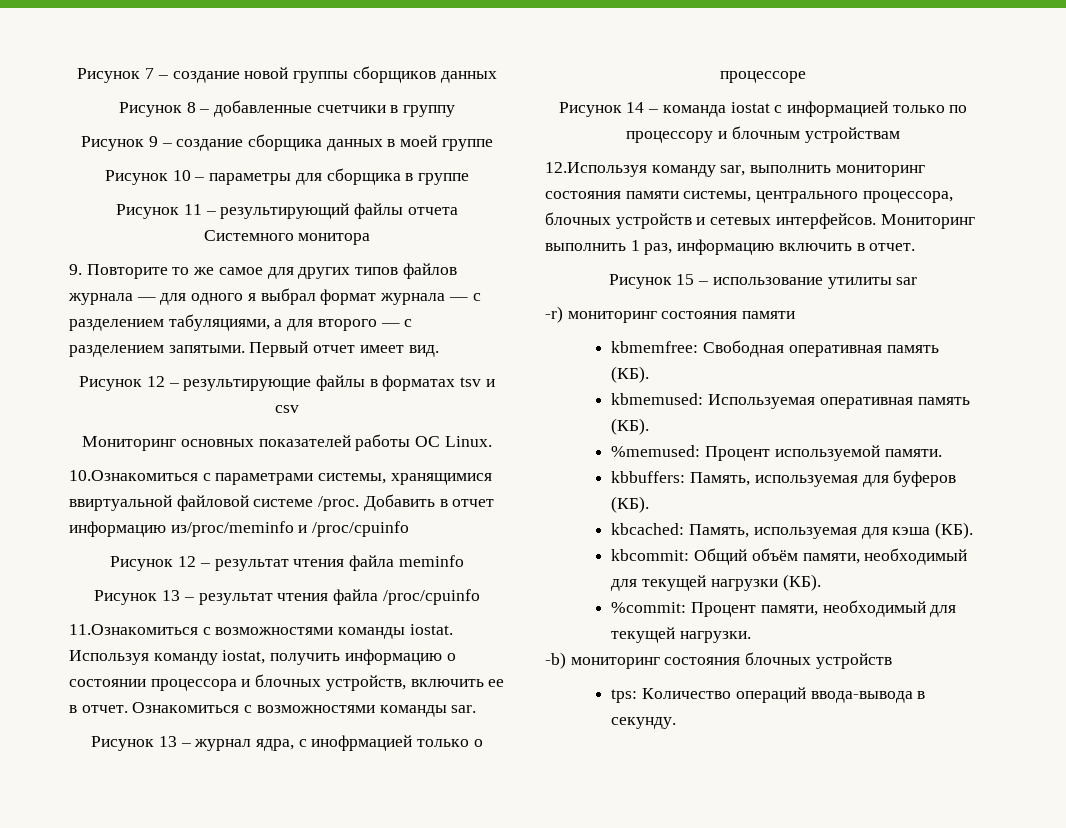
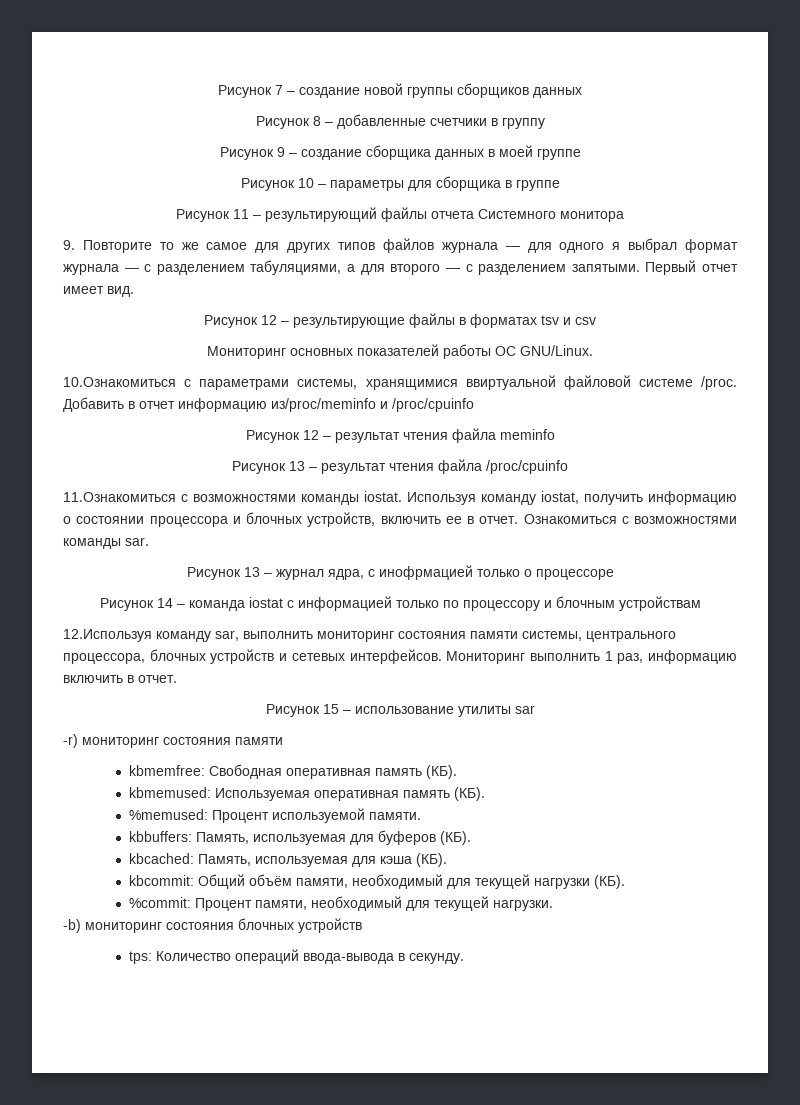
[444,436,492,447] Linux. -> [520,345,593,356] GNU/Linux.

